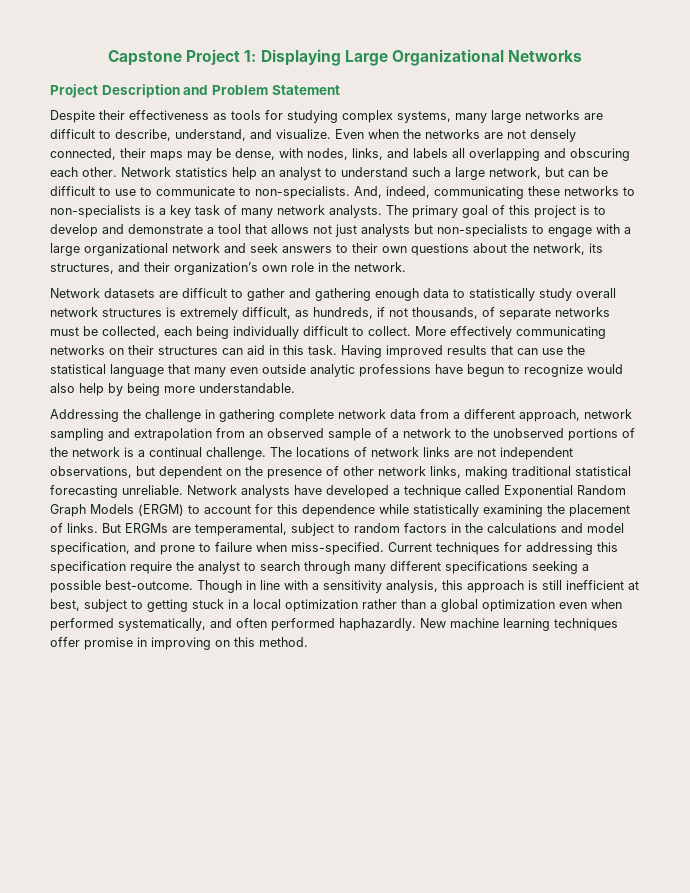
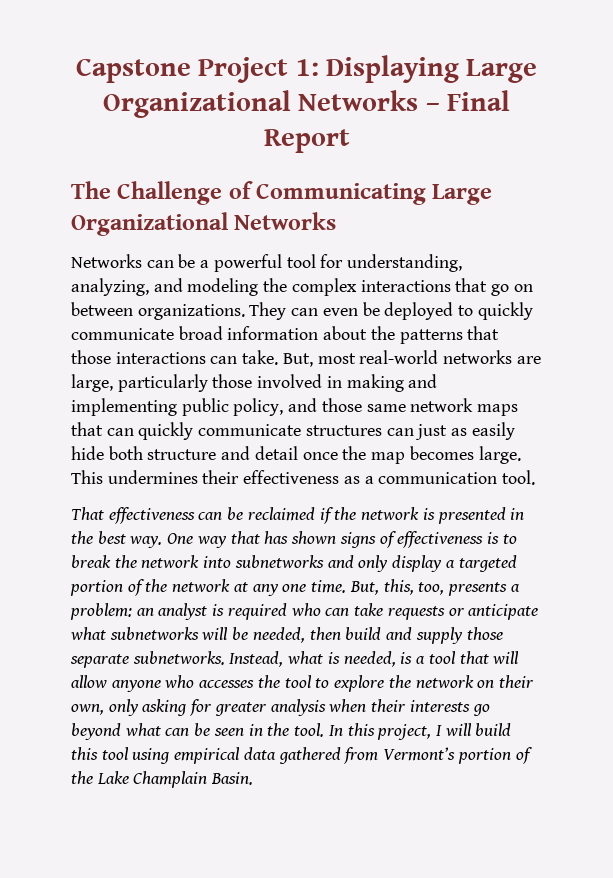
[50,84,340,98] [50,110,603,123] [50,129,576,142] [50,148,630,161] [50,167,608,180] [50,186,635,199] [50,205,606,218] [50,224,631,237] [50,243,603,256] [50,262,406,275] [50,288,616,301] [50,307,610,320] [50,326,606,339] [50,345,585,358] [50,364,623,377] [50,383,295,396] [50,409,632,422] [50,428,635,441] [50,447,573,460] [50,466,631,479] [50,485,626,498] [50,504,630,517] [50,523,624,536] [50,542,618,555] [50,561,589,574] [50,580,639,593] [50,599,622,612] [50,618,618,631] [50,637,308,650] // Project Description and Problem Statement // Despite their effectiveness as tools for studying complex systems, many large networks are difficult to describe, understand, and visualize. Even when the networks are not densely connected, their maps may be dense, with nodes, links, and labels all overlapping and obscuring each other. Network statistics help an analyst to understand such a large network, but can be difficult to use to communicate to non-specialists. And, indeed, communicating these networks to non-specialists is a key task of many network analysts. The primary goal of this project is to develop and demonstrate a tool that allows not just analysts but non-specialists to engage with a large organizational network and seek answers to their own questions about the network, its structures, and their organization’s own role in the network. // Network datasets are difficult to gather and gathering enough data to statistically study overall network structures is extremely difficult, as hundreds, if not thousands, of separate networks must be collected, each being individually difficult to collect. More effectively communicating networks on their structures can aid in this task. Having improved results that can use the statistical language that many even outside analytic professions have begun to recognize would also help by being more understandable. // Addressing the challenge in gathering complete network data from a different approach, network sampling and extrapolation from an observed sample of a network to the unobserved portions of the network is a continual challenge. The locations of network links are not independent observations, but dependent on the presence of other network links, making traditional statistical forecasting unreliable. Network analysts have developed a technique called Exponential Random Graph Models (ERGM) to account for this dependence while statistically examining the placement of links. But ERGMs are temperamental, subject to random factors in the calculations and model specification, and prone to failure when miss-specified. Current techniques for addressing this specification require the analyst to search through many different specifications seeking a possible best-outcome. Though in line with a sensitivity analysis, this approach is still inefficient at best, subject to getting stuck in a local optimization rather than a global optimization even when performed systematically, and often performed haphazardly. New machine learning techniques offer promise in improving on this method. -> [425,90,511,111] [263,129,350,153] [71,181,493,205] [71,212,337,236] [71,254,463,272] [71,278,533,296] [71,302,533,320] [71,326,500,344] [71,350,541,367] [71,374,438,392] [71,398,519,416] [71,422,515,440] [71,446,521,464] [71,470,536,485] [71,507,525,524] [71,531,517,548] [71,555,517,572] [70,579,520,596] [70,603,539,620] [70,627,503,644] [70,651,520,668] [71,675,534,692] [71,699,490,716] [71,723,512,740] [71,747,533,764] [71,771,254,788] – Final Report // The Challenge of Communicating Large Organizational Networks // Networks can be a powerful tool for understanding, analyzing, and modeling the complex interactions that go on between organizations. They can even be deployed to quickly communicate broad information about the patterns that those interactions can take. But, most real-world networks are large, particularly those involved in making and implementing public policy, and those same network maps that can quickly communicate structures can just as easily hide both structure and detail once the map becomes large. This undermines their effectiveness as a communication tool. // That effectiveness can be reclaimed if the network is presented in the best way. One way that has shown signs of effectiveness is to break the network into subnetworks and only display a targeted portion of the network at any one time. But, this, too, presents a problem: an analyst is required who can take requests or anticipate what subnetworks will be needed, then build and supply those separate subnetworks. Instead, what is needed, is a tool that will allow anyone who accesses the tool to explore the network on their own, only asking for greater analysis when their interests go beyond what can be seen in the tool. In this project, I will build this tool using empirical data gathered from Vermont’s portion of the Lake Champlain Basin.

